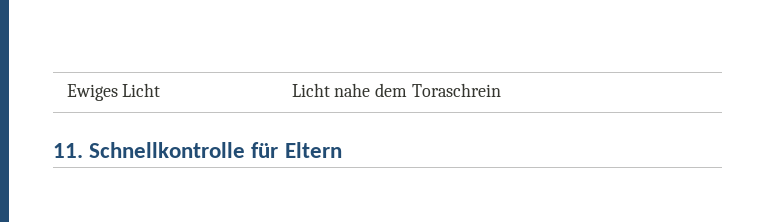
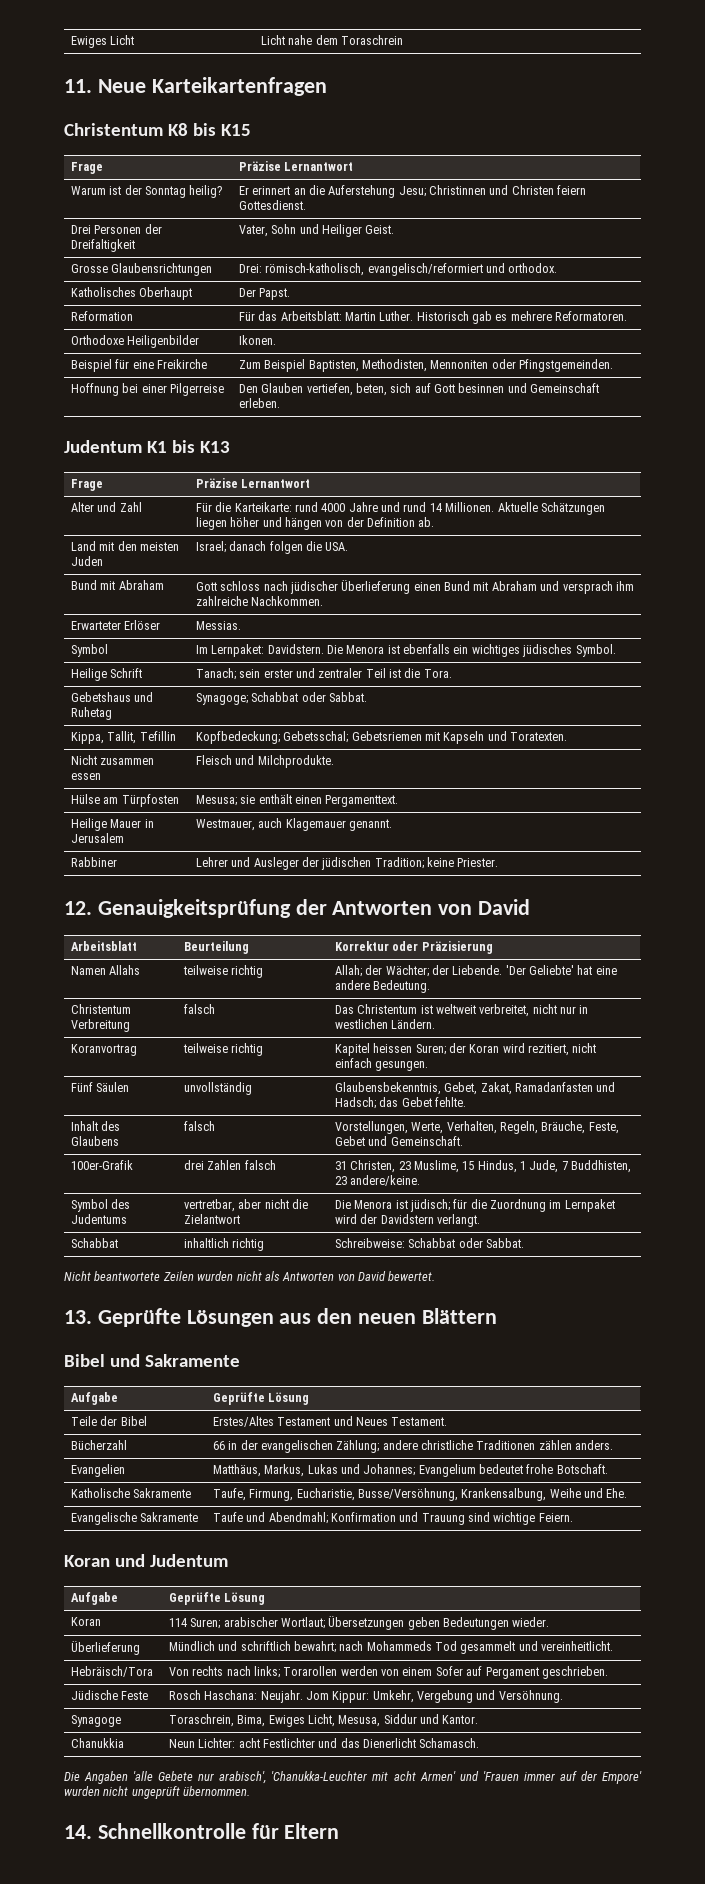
(83, 150) none -> [97,77,327,96] [64,123,251,136] [70,162,103,174] [238,161,354,171] [70,185,223,198] [238,185,587,198] [238,200,306,210] [70,224,162,234] [70,239,135,252] [238,224,395,237] [70,263,213,276] [238,263,558,276] [70,287,193,300] [238,288,291,300] [70,311,133,321] [238,311,628,324] [70,335,200,348] [238,335,276,345] [70,359,207,372] [238,359,614,372] [70,383,224,396] [238,383,600,396] [238,398,280,408] [64,440,230,453] [70,479,103,491] [195,478,311,488] [70,502,142,512] [195,502,605,515] [195,517,435,530] [70,541,179,551] [70,556,103,566] [195,541,349,554] [70,580,164,590] [195,580,634,594] [195,596,324,606] [70,620,161,630] [195,621,241,630] [70,644,108,657] [195,644,616,657] [70,668,143,681] [195,668,452,680] [70,692,154,702] [70,707,112,720] [195,692,367,705] [70,731,176,744] [195,731,568,744] [70,755,155,765] [70,773,101,780] [195,755,334,768] [70,794,179,807] [195,794,399,807] [70,818,154,831] [70,833,124,843] [195,818,392,831] [70,857,117,867] [195,857,499,870] [64,899,531,918] [70,941,137,951] [183,941,249,954] [334,941,493,954] [70,965,141,975] [182,965,264,978] [334,965,617,977] [334,980,431,993] [70,1004,131,1014] [70,1019,130,1032] [183,1004,215,1014] [334,1004,589,1017] [334,1019,436,1029] [70,1044,137,1056] [182,1043,264,1056] [334,1043,597,1056] [334,1058,429,1071] [70,1082,130,1092] [183,1082,252,1095] [334,1082,616,1095] [334,1097,466,1109] [70,1121,121,1131] [70,1136,119,1146] [183,1121,215,1131] [334,1121,619,1134] [334,1136,463,1146] [70,1160,133,1170] [183,1160,276,1170] [334,1160,632,1173] [334,1175,421,1186] [70,1199,131,1212] [70,1214,127,1224] [183,1199,308,1212] [183,1214,240,1224] [334,1199,615,1212] [334,1214,480,1227] [70,1238,118,1248] [183,1238,265,1251] [334,1238,524,1248] [64,1271,436,1281] [64,1308,497,1327] [64,1354,240,1367] [70,1392,118,1405] [212,1392,310,1405] [70,1416,147,1426] [212,1416,448,1427] [70,1440,127,1450] [212,1440,614,1453] [70,1464,125,1477] [212,1464,608,1477] [70,1488,192,1498] [212,1488,628,1501] [70,1512,199,1525] [212,1512,573,1525] [64,1554,228,1567] [70,1592,118,1605] [168,1592,266,1605] [70,1617,101,1626] [168,1616,550,1630] [70,1641,140,1655] [168,1641,614,1654] [70,1666,153,1677] [168,1666,608,1679] [70,1690,149,1700] [168,1690,563,1703] [70,1715,121,1727] [168,1714,479,1727] [70,1738,124,1748] [168,1738,480,1748] [64,1771,642,1784] [64,1786,251,1799] [64,1825,92,1839] Neue Karteikartenfragen // Christentum K8 bis K15 // Frage | Präzise Lernantwort // Warum ist der Sonntag heilig? | Er erinnert an die Auferstehung Jesu; Christinnen und Christen feiern Gottesdienst. // Drei Personen der Dreifaltigkeit | Vater, Sohn und Heiliger Geist. // Grosse Glaubensrichtungen | Drei: römisch-katholisch, evangelisch/reformiert und orthodox. // Katholisches Oberhaupt | Der Papst. // Reformation | Für das Arbeitsblatt: Martin Luther. Historisch gab es mehrere Reformatoren. // Orthodoxe Heiligenbilder | Ikonen. // Beispiel für eine Freikirche | Zum Beispiel Baptisten, Methodisten, Mennoniten oder Pfingstgemeinden. // Hoffnung bei einer Pilgerreise | Den Glauben vertiefen, beten, sich auf Gott besinnen und Gemeinschaft erleben. // Judentum K1 bis K13 // Frage | Präzise Lernantwort // Alter und Zahl | Für die Karteikarte: rund 4000 Jahre und rund 14 Millionen. Aktuelle Schätzungen liegen höher und hängen von der Definition ab. // Land mit den meisten Juden | Israel; danach folgen die USA. // Bund mit Abraham | Gott schloss nach jüdischer Überlieferung einen Bund mit Abraham und versprach ihm zahlreiche Nachkommen. // Erwarteter Erlöser | Messias. // Symbol | Im Lernpaket: Davidstern. Die Menora ist ebenfalls ein wichtiges jüdisches Symbol. // Heilige Schrift | Tanach; sein erster und zentraler Teil ist die Tora. // Gebetshaus und Ruhetag | Synagoge; Schabbat oder Sabbat. // Kippa, Tallit, Tefillin | Kopfbedeckung; Gebetsschal; Gebetsriemen mit Kapseln und Toratexten. // Nicht zusammen essen | Fleisch und Milchprodukte. // Hülse am Türpfosten | Mesusa; sie enthält einen Pergamenttext. // Heilige Mauer in Jerusalem | Westmauer, auch Klagemauer genannt. // Rabbiner | Lehrer und Ausleger der jüdischen Tradition; keine Priester. // 12. Genauigkeitsprüfung der Antworten von David // Arbeitsblatt | Beurteilung | Korrektur oder Präzisierung // Namen Allahs | teilweise richtig | Allah; der Wächter; der Liebende. 'Der Geliebte' hat eine andere Bedeutung. // Christentum Verbreitung | falsch | Das Christentum ist weltweit verbreitet, nicht nur in westlichen Ländern. // Koranvortrag | teilweise richtig | Kapitel heissen Suren; der Koran wird rezitiert, nicht einfach gesungen. // Fünf Säulen | unvollständig | Glaubensbekenntnis, Gebet, Zakat, Ramadanfasten und Hadsch; das Gebet fehlte. // Inhalt des Glaubens | falsch | Vorstellungen, Werte, Verhalten, Regeln, Bräuche, Feste, Gebet und Gemeinschaft. // 100er-Grafik | drei Zahlen falsch | 31 Christen, 23 Muslime, 15 Hindus, 1 Jude, 7 Buddhisten, 23 andere/keine. // Symbol des Judentums | vertretbar, aber nicht die Zielantwort | Die Menora ist jüdisch; für die Zuordnung im Lernpaket wird der Davidstern verlangt. // Schabbat | inhaltlich richtig | Schreibweise: Schabbat oder Sabbat. // Nicht beantwortete Zeilen wurden nicht als Antworten von David bewertet. // 13. Geprüfte Lösungen aus den neuen Blättern // Bibel und Sakramente // Aufgabe | Geprüfte Lösung // Teile der Bibel | Erstes/Altes Testament und Neues Testament. // Bücherzahl | 66 in der evangelischen Zählung; andere christliche Traditionen zählen anders. // Evangelien | Matthäus, Markus, Lukas und Johannes; Evangelium bedeutet frohe Botschaft. // Katholische Sakramente | Taufe, Firmung, Eucharistie, Busse/Versöhnung, Krankensalbung, Weihe und Ehe. // Evangelische Sakramente | Taufe und Abendmahl; Konfirmation und Trauung sind wichtige Feiern. // Koran und Judentum // Aufgabe | Geprüfte Lösung // Koran | 114 Suren; arabischer Wortlaut; Übersetzungen geben Bedeutungen wieder. // Überlieferung | Mündlich und schriftlich bewahrt; nach Mohammeds Tod gesammelt und vereinheitlicht. // Hebräisch/Tora | Von rechts nach links; Torarollen werden von einem Sofer auf Pergament geschrieben. // Jüdische Feste | Rosch Haschana: Neujahr. Jom Kippur: Umkehr, Vergebung und Versöhnung. // Synagoge | Toraschrein, Bima, Ewiges Licht, Mesusa, Siddur und Kantor. // Chanukkia | Neun Lichter: acht Festlichter und das Dienerlicht Schamasch. // Die Angaben 'alle Gebete nur arabisch', 'Chanukka-Leuchter mit acht Armen' und 'Frauen immer auf der Empore' wurden nicht ungeprüft übernommen. // 14.

